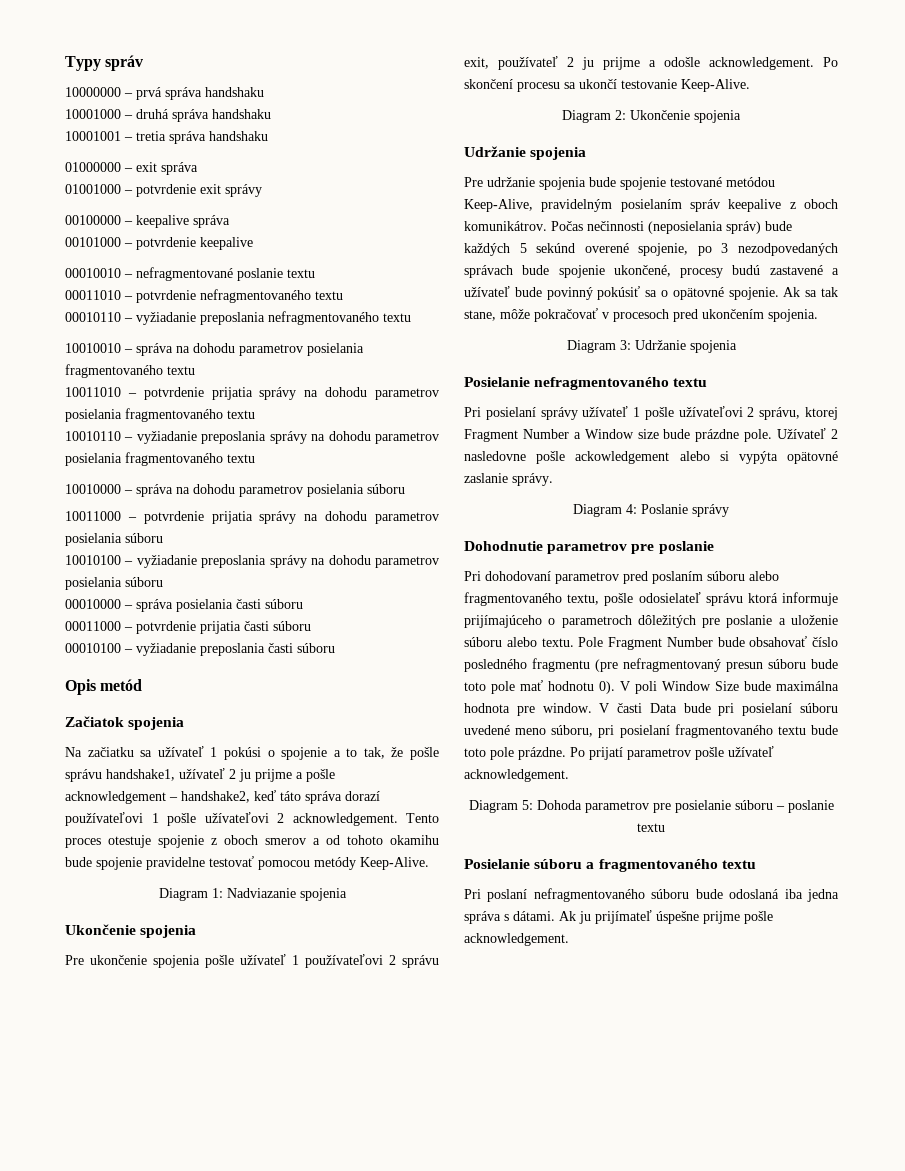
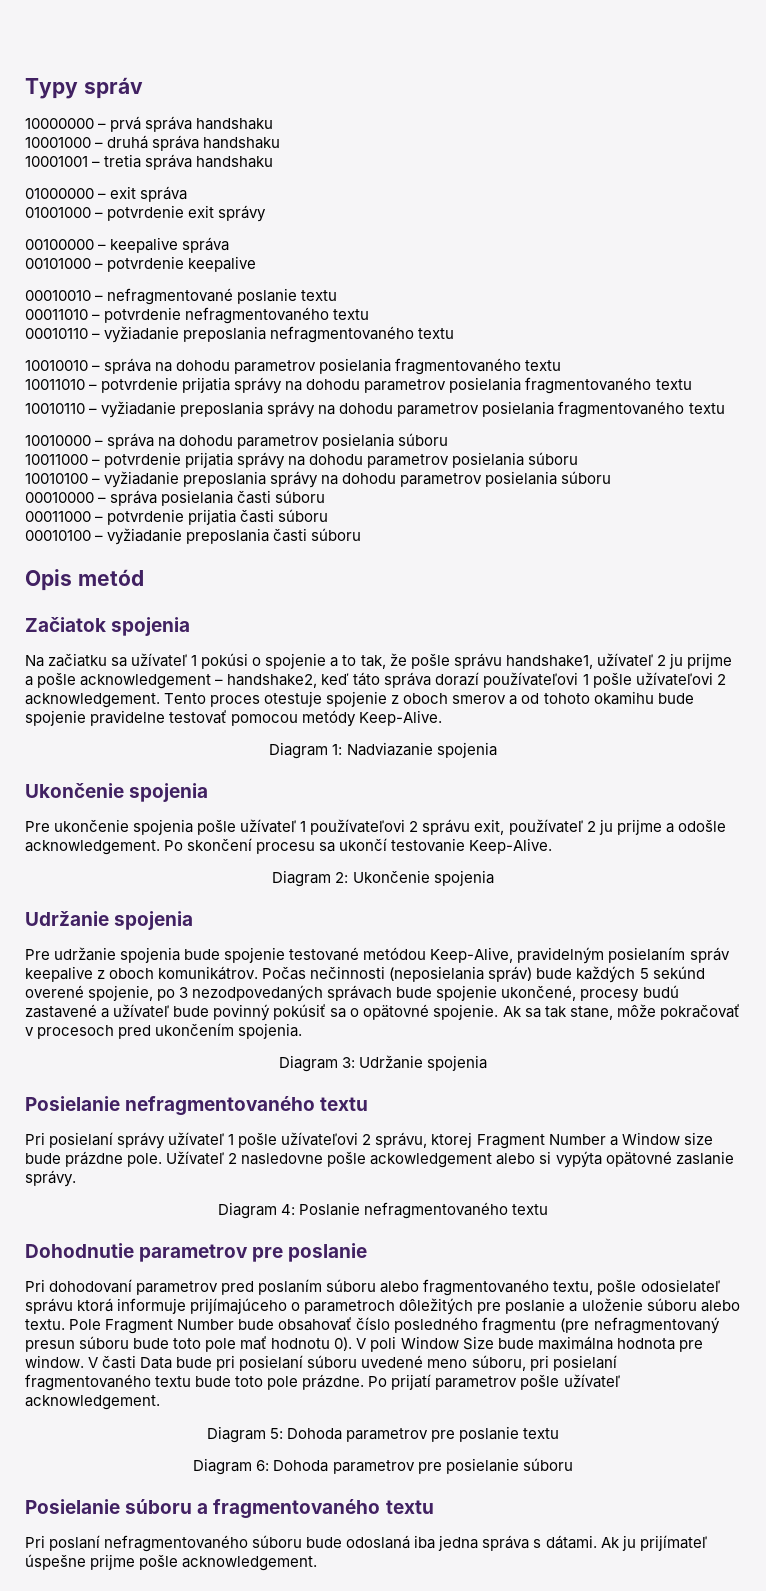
[692,504,729,517] správy -> [364,1202,549,1219] nefragmentovaného textu
(671, 808) none -> [459,1426,560,1442] [193,1458,442,1475] poslanie textu // Diagram 6: Dohoda parametrov pre
[775,800,834,813] [637,823,665,832] – poslanie textu -> (573, 1464) none

